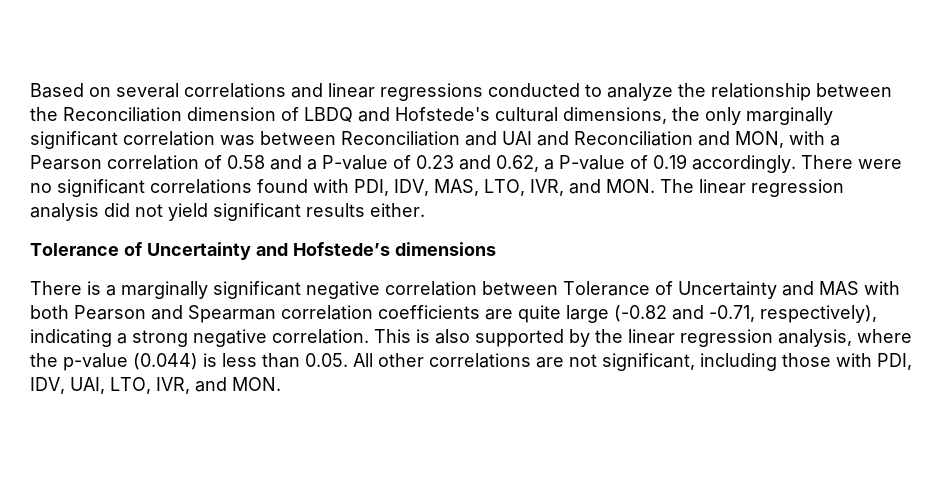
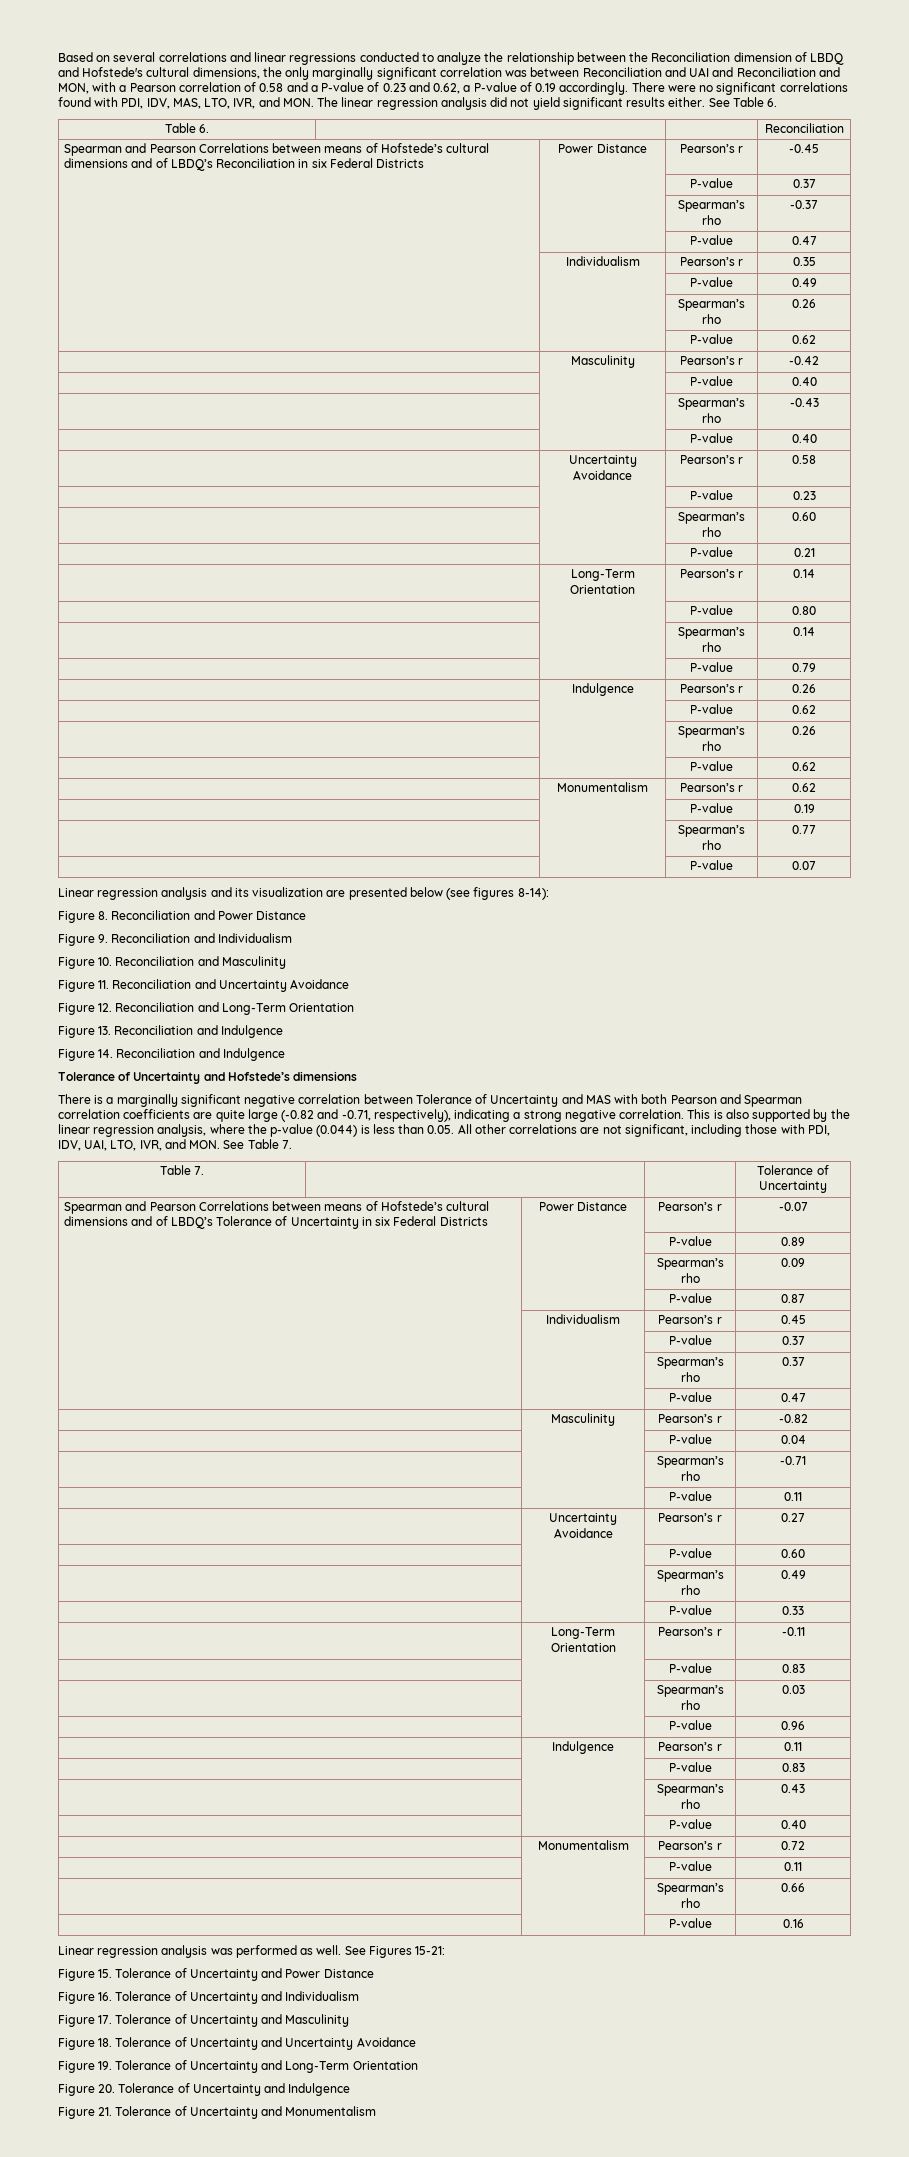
(425, 210) none -> [708,97,778,107] [164,123,210,133] [764,123,844,133] [64,143,490,156] [64,158,425,171] [558,144,647,153] [679,144,744,153] [789,144,819,153] [690,178,733,188] [792,179,816,188] [678,200,745,212] [702,215,721,225] [790,200,818,209] [690,235,733,245] [791,236,817,245] [565,256,640,266] [679,257,744,266] [792,257,816,266] [690,277,733,287] [791,278,817,287] [678,299,745,311] [702,314,721,324] [792,299,816,308] [690,334,733,344] [792,335,816,344] [570,355,635,368] [679,356,744,365] [789,356,819,365] [690,376,733,386] [791,377,817,386] [678,398,745,410] [702,413,721,423] [789,398,819,407] [690,433,733,443] [791,434,817,443] [568,455,637,467] [573,470,632,480] [679,455,744,464] [792,455,816,464] [690,490,733,500] [792,491,816,500] [678,512,745,524] [702,527,721,537] [792,512,816,521] [690,547,733,557] [793,548,815,557] [570,569,635,581] [570,585,635,594] [679,569,744,578] [793,569,815,578] [690,605,733,615] [792,606,816,615] [678,627,745,639] [702,642,721,652] [793,627,815,636] [690,662,733,672] [792,663,816,672] [571,683,634,696] [679,684,744,693] [792,684,816,693] [690,704,733,714] [792,705,816,714] [678,726,745,738] [702,741,721,751] [792,726,816,735] [690,761,733,771] [792,762,816,771] [557,782,648,792] [679,783,744,792] [792,783,816,792] [690,803,733,813] [793,804,815,813] [678,825,745,837] [702,840,721,850] [792,825,816,834] [690,860,733,870] [792,861,816,870] [58,887,549,900] [58,910,307,923] [58,933,292,946] [58,956,286,969] [58,979,350,992] [58,1002,355,1015] [58,1025,283,1038] [58,1048,285,1061] See Table 6. // Table 6. | | | Reconciliation // Spearman and Pearson Correlations between means of Hofstede’s cultural dimensions and of LBDQ’s Reconciliation in six Federal Districts | Power Distance | Pearson’s r | -0.45 // | | P-value | 0.37 // | | Spearman’s rho | -0.37 // | | P-value | 0.47 // | Individualism | Pearson’s r | 0.35 // | | P-value | 0.49 // | | Spearman’s rho | 0.26 // | | P-value | 0.62 // | Masculinity | Pearson’s r | -0.42 // | | P-value | 0.40 // | | Spearman’s rho | -0.43 // | | P-value | 0.40 // | Uncertainty Avoidance | Pearson’s r | 0.58 // | | P-value | 0.23 // | | Spearman’s rho | 0.60 // | | P-value | 0.21 // | Long-Term Orientation | Pearson’s r | 0.14 // | | P-value | 0.80 // | | Spearman’s rho | 0.14 // | | P-value | 0.79 // | Indulgence | Pearson’s r | 0.26 // | | P-value | 0.62 // | | Spearman’s rho | 0.26 // | | P-value | 0.62 // | Monumentalism | Pearson’s r | 0.62 // | | P-value | 0.19 // | | Spearman’s rho | 0.77 // | | P-value | 0.07 // Linear regression analysis and its visualization are presented below (see figures 8-14): // Figure 8. Reconciliation and Power Distance // Figure 9. Reconciliation and Individualism // Figure 10. Reconciliation and Masculinity // Figure 11. Reconciliation and Uncertainty Avoidance // Figure 12. Reconciliation and Long-Term Orientation // Figure 13. Reconciliation and Indulgence // Figure 14. Reconciliation and Indulgence
(281, 384) none -> [223,1139,292,1149] [159,1165,205,1175] [757,1165,829,1175] [759,1181,827,1193] [64,1201,490,1214] [64,1216,488,1229] [538,1202,628,1211] [658,1202,722,1211] [778,1202,808,1211] [668,1236,712,1246] [781,1237,805,1246] [656,1258,724,1270] [680,1273,700,1283] [781,1258,805,1267] [668,1293,712,1303] [781,1294,805,1303] [546,1314,620,1324] [658,1315,722,1324] [780,1315,806,1324] [668,1335,712,1345] [781,1336,805,1345] [656,1357,724,1369] [680,1372,700,1382] [781,1357,805,1366] [668,1392,712,1402] [780,1393,806,1402] [551,1413,615,1426] [658,1414,722,1423] [778,1414,808,1423] [668,1434,712,1444] [780,1435,806,1444] [656,1456,724,1468] [680,1471,700,1481] [780,1456,806,1465] [668,1491,712,1501] [784,1492,802,1501] [549,1513,617,1525] [553,1528,613,1538] [658,1513,722,1522] [781,1513,805,1522] [668,1548,712,1558] [781,1549,805,1558] [656,1570,724,1582] [680,1585,700,1595] [780,1570,806,1579] [668,1605,712,1615] [782,1606,804,1615] [551,1627,615,1639] [550,1643,616,1652] [658,1627,722,1636] [781,1627,805,1636] [668,1663,712,1673] [781,1664,805,1673] [656,1685,724,1697] [680,1700,700,1710] [781,1685,805,1694] [668,1720,712,1730] [781,1721,805,1730] [552,1741,614,1754] [658,1742,722,1751] [784,1742,802,1751] [668,1762,712,1772] [781,1763,805,1772] [656,1784,724,1796] [680,1799,700,1809] [781,1784,805,1793] [668,1819,712,1829] [780,1820,806,1829] [537,1840,629,1850] [658,1841,722,1850] [781,1841,805,1850] [668,1861,712,1871] [784,1862,802,1871] [656,1883,724,1895] [680,1898,700,1908] [781,1883,805,1892] [668,1918,712,1928] [782,1919,804,1928] [58,1945,446,1958] [58,1968,374,1981] [58,1991,360,2004] [58,2014,350,2027] [58,2037,416,2050] [58,2060,418,2073] [58,2083,351,2096] [58,2106,377,2119] See Table 7. // Table 7. | | | Tolerance of Uncertainty // Spearman and Pearson Correlations between means of Hofstede’s cultural dimensions and of LBDQ’s Tolerance of Uncertainty in six Federal Districts | Power Distance | Pearson’s r | -0.07 // | | P-value | 0.89 // | | Spearman’s rho | 0.09 // | | P-value | 0.87 // | Individualism | Pearson’s r | 0.45 // | | P-value | 0.37 // | | Spearman’s rho | 0.37 // | | P-value | 0.47 // | Masculinity | Pearson’s r | -0.82 // | | P-value | 0.04 // | | Spearman’s rho | -0.71 // | | P-value | 0.11 // | Uncertainty Avoidance | Pearson’s r | 0.27 // | | P-value | 0.60 // | | Spearman’s rho | 0.49 // | | P-value | 0.33 // | Long-Term Orientation | Pearson’s r | -0.11 // | | P-value | 0.83 // | | Spearman’s rho | 0.03 // | | P-value | 0.96 // | Indulgence | Pearson’s r | 0.11 // | | P-value | 0.83 // | | Spearman’s rho | 0.43 // | | P-value | 0.40 // | Monumentalism | Pearson’s r | 0.72 // | | P-value | 0.11 // | | Spearman’s rho | 0.66 // | | P-value | 0.16 // Linear regression analysis was performed as well. See Figures 15-21: // Figure 15. Tolerance of Uncertainty and Power Distance // Figure 16. Tolerance of Uncertainty and Individualism // Figure 17. Tolerance of Uncertainty and Masculinity // Figure 18. Tolerance of Uncertainty and Uncertainty Avoidance // Figure 19. Tolerance of Uncertainty and Long-Term Orientation // Figure 20. Tolerance of Uncertainty and Indulgence // Figure 21. Tolerance of Uncertainty and Monumentalism

